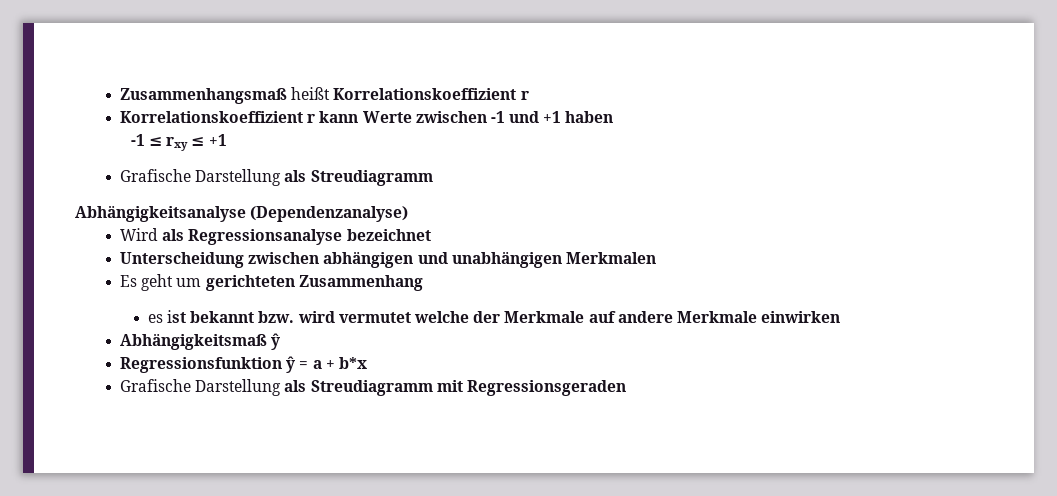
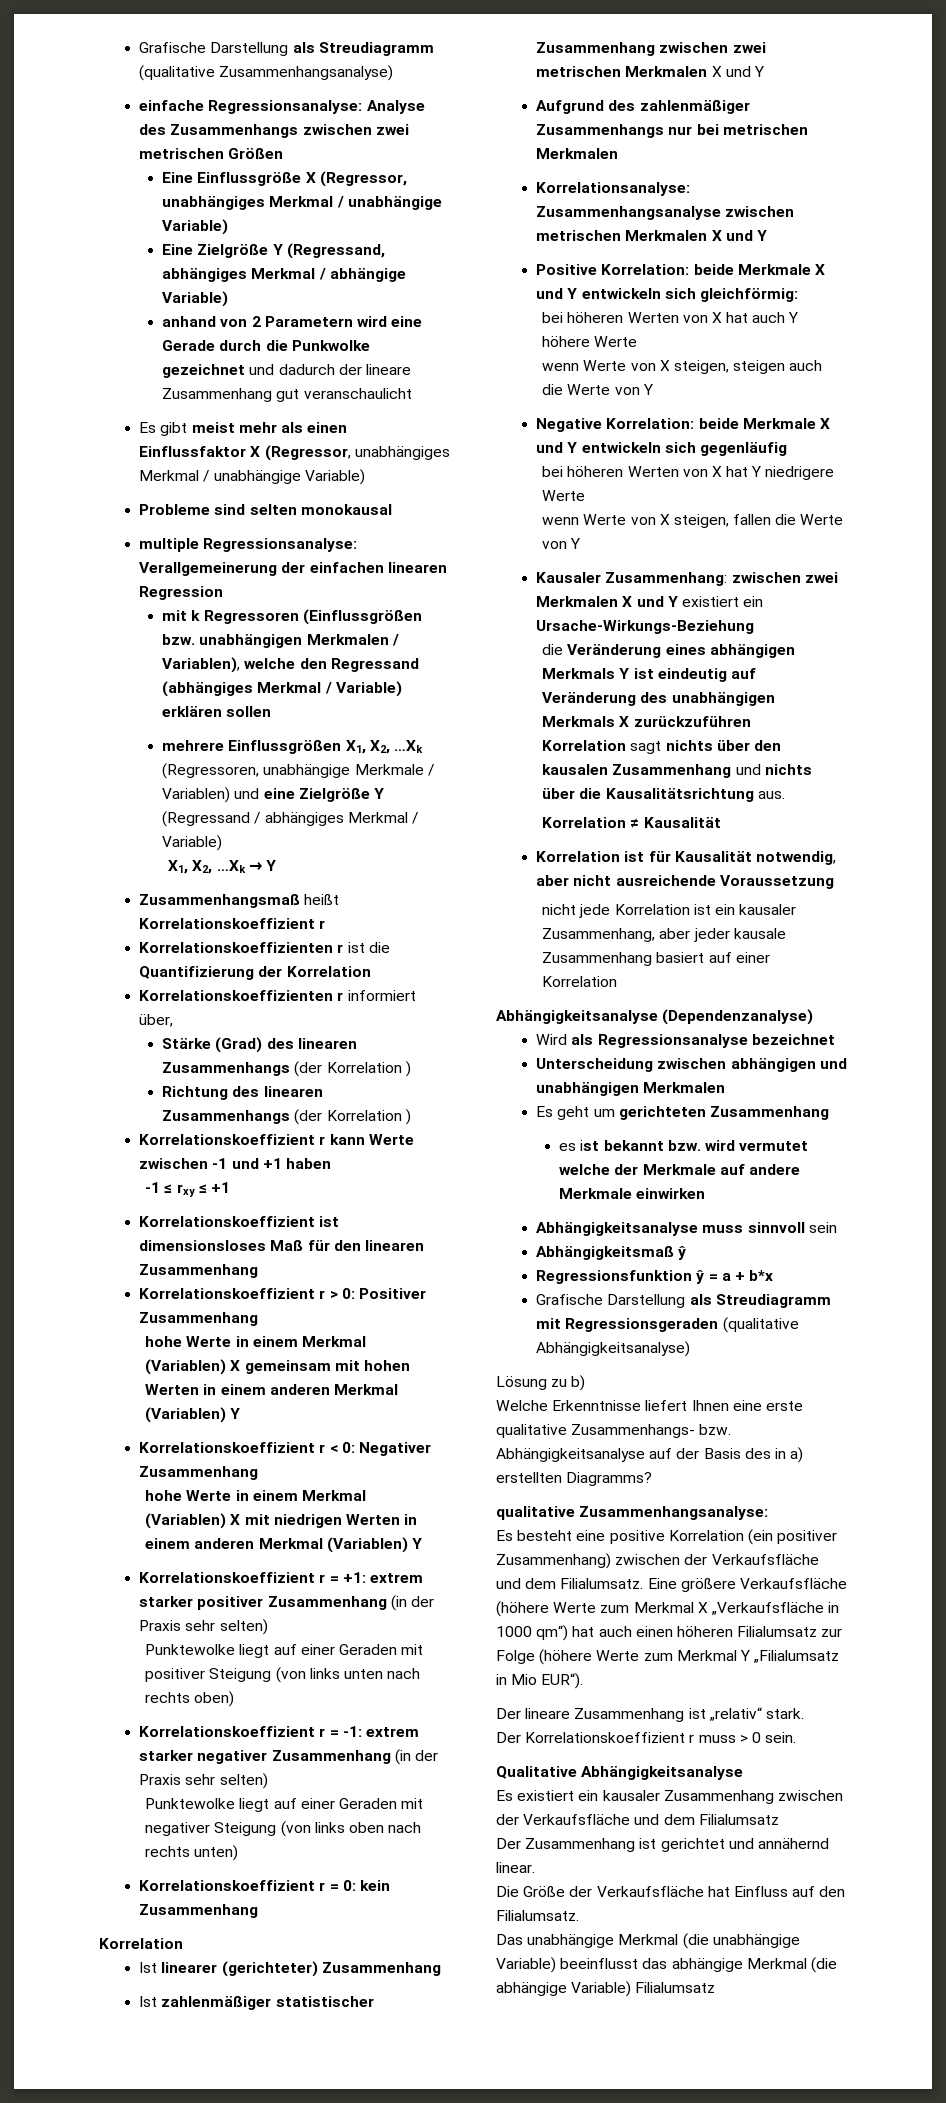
[119,87,529,104] Zusammenhangsmaß heißt Korrelationskoeffizient r -> [139,42,434,56] [139,65,394,81] [139,100,425,114] [139,124,409,138] [139,148,284,159] [162,171,407,187] [162,196,442,210] [162,219,229,235] [162,243,385,259] [162,268,406,282] [162,291,229,307] [162,316,423,327] [162,340,370,351] [162,364,411,378] [162,388,412,402] [139,422,348,436] [139,445,450,461] [139,469,365,485] [139,504,392,515] [139,538,358,552] [139,562,447,576] [139,586,224,600] [162,609,422,625] [162,634,399,648] [162,657,419,673] [162,681,402,697] [162,706,272,717] [162,740,423,754] [162,763,434,779] [162,787,384,803] [162,811,418,827] [162,835,223,851] [168,860,276,874] [139,894,340,908] [139,918,326,929] [139,942,390,953] [139,966,371,980] [139,990,416,1001] [139,1014,174,1027] [162,1037,357,1053] [162,1061,411,1077] [162,1086,323,1100] [162,1109,411,1125] Grafische Darstellung als Streudiagramm (qualitative Zusammenhangsanalyse) // einfache Regressionsanalyse: Analyse des Zusammenhangs zwischen zwei metrischen Größen // Eine Einflussgröße X (Regressor, unabhängiges Merkmal / unabhängige Variable) // Eine Zielgröße Y (Regressand, abhängiges Merkmal / abhängige Variable) // anhand von 2 Parametern wird eine Gerade durch die Punkwolke gezeichnet und dadurch der lineare Zusammenhang gut veranschaulicht // Es gibt meist mehr als einen Einflussfaktor X (Regressor, unabhängiges Merkmal / unabhängige Variable) // Probleme sind selten monokausal // multiple Regressionsanalyse: Verallgemeinerung der einfachen linearen Regression // mit k Regressoren (Einflussgrößen bzw. unabhängigen Merkmalen / Variablen), welche den Regressand (abhängiges Merkmal / Variable) erklären sollen // mehrere Einflussgrößen X1, X2, …Xk (Regressoren, unabhängige Merkmale / Variablen) und eine Zielgröße Y (Regressand / abhängiges Merkmal / Variable) // X1, X2, …Xk → Y // Zusammenhangsmaß heißt Korrelationskoeffizient r // Korrelationskoeffizienten r ist die Quantifizierung der Korrelation // Korrelationskoeffizienten r informiert über, // Stärke (Grad) des linearen Zusammenhangs (der Korrelation ) // Richtung des linearen Zusammenhangs (der Korrelation )
[119,169,433,186] Grafische Darstellung als Streudiagramm -> [139,1216,340,1227] [139,1240,424,1251] [139,1264,259,1278] [139,1288,426,1299] [139,1312,259,1326] [145,1336,366,1347] [145,1359,410,1375] [145,1384,398,1395] [145,1407,241,1423] [139,1442,431,1456] [139,1466,259,1480] [145,1490,366,1501] [145,1513,418,1529] [145,1537,422,1553] [139,1572,423,1583] [139,1595,434,1611] [139,1619,268,1635] [145,1644,424,1658] [145,1667,421,1683] [145,1691,235,1707] [139,1726,419,1737] [139,1749,438,1765] [139,1773,268,1789] [145,1798,424,1812] [145,1821,422,1837] [145,1845,239,1861] [139,1880,390,1891] [139,1904,259,1918] [99,1938,183,1949] [139,1961,441,1977] [139,1996,374,2010] [536,42,766,56] [536,66,764,77] [536,100,750,114] [536,124,808,138] [536,148,619,159] [536,182,691,196] [536,206,795,220] [536,230,767,241] [536,264,825,275] [536,288,798,302] [542,312,799,323] [542,336,638,347] [542,360,823,374] [542,384,653,395] [536,418,830,432] [536,442,787,456] [542,466,835,480] [542,490,586,501] [542,514,844,528] [542,538,581,549] [536,572,838,586] [536,596,764,607] [536,620,755,634] [542,644,795,658] [542,668,756,682] [542,692,775,706] [542,716,751,727] [542,740,781,754] [542,764,812,778] [542,788,785,802] [542,817,721,828] [536,851,836,865] [536,875,834,889] [542,904,797,918] [542,928,786,942] [542,952,770,966] [542,976,618,987] Korrelationskoeffizient ist dimensionsloses Maß für den linearen Zusammenhang // Korrelationskoeffizient r > 0: Positiver Zusammenhang // hohe Werte in einem Merkmal (Variablen) X gemeinsam mit hohen Werten in einem anderen Merkmal (Variablen) Y // Korrelationskoeffizient r < 0: Negativer Zusammenhang // hohe Werte in einem Merkmal (Variablen) X mit niedrigen Werten in einem anderen Merkmal (Variablen) Y // Korrelationskoeffizient r = +1: extrem starker positiver Zusammenhang (in der Praxis sehr selten) // Punktewolke liegt auf einer Geraden mit positiver Steigung (von links unten nach rechts oben) // Korrelationskoeffizient r = -1: extrem starker negativer Zusammenhang (in der Praxis sehr selten) // Punktewolke liegt auf einer Geraden mit negativer Steigung (von links oben nach rechts unten) // Korrelationskoeffizient r = 0: kein Zusammenhang // Korrelation // Ist linearer (gerichteter) Zusammenhang // Ist zahlenmäßiger statistischer Zusammenhang zwischen zwei metrischen Merkmalen X und Y // Aufgrund des zahlenmäßiger Zusammenhangs nur bei metrischen Merkmalen // Korrelationsanalyse: Zusammenhangsanalyse zwischen metrischen Merkmalen X und Y // Positive Korrelation: beide Merkmale X und Y entwickeln sich gleichförmig: // bei höheren Werten von X hat auch Y höhere Werte // wenn Werte von X steigen, steigen auch die Werte von Y // Negative Korrelation: beide Merkmale X und Y entwickeln sich gegenläufig // bei höheren Werten von X hat Y niedrigere Werte // wenn Werte von X steigen, fallen die Werte von Y // Kausaler Zusammenhang: zwischen zwei Merkmalen X und Y existiert ein Ursache-Wirkungs-Beziehung // die Veränderung eines abhängigen Merkmals Y ist eindeutig auf Veränderung des unabhängigen Merkmals X zurückzuführen // Korrelation sagt nichts über den kausalen Zusammenhang und nichts über die Kausalitätsrichtung aus. // Korrelation ≠ Kausalität // Korrelation ist für Kausalität notwendig, aber nicht ausreichende Voraussetzung // nicht jede Korrelation ist ein kausaler Zusammenhang, aber jeder kausale Zusammenhang basiert auf einer Korrelation
(841, 317) none -> [536,1222,837,1236] // Abhängigkeitsanalyse muss sinnvoll sein
(626, 388) none -> [722,1317,799,1333] [536,1341,691,1357] [496,1375,586,1391] [496,1400,803,1411] [496,1424,732,1438] [496,1447,804,1463] [496,1472,653,1486] [496,1506,769,1520] [496,1529,838,1545] [496,1553,819,1569] [496,1578,847,1592] [496,1601,840,1617] [496,1625,843,1641] [496,1649,840,1665] [496,1673,584,1689] [496,1707,804,1722] [496,1732,797,1743] [496,1766,744,1780] [496,1790,843,1804] [496,1814,779,1825] [496,1838,829,1852] [496,1862,535,1873] [496,1886,846,1897] [496,1910,579,1921] [496,1933,800,1949] [496,1957,837,1973] [496,1981,716,1997] (qualitative Abhängigkeitsanalyse) // Lösung zu b) // Welche Erkenntnisse liefert Ihnen eine erste qualitative Zusammenhangs- bzw. Abhängigkeitsanalyse auf der Basis des in a) erstellten Diagramms? // qualitative Zusammenhangsanalyse: // Es besteht eine positive Korrelation (ein positiver Zusammenhang) zwischen der Verkaufsfläche und dem Filialumsatz. Eine größere Verkaufsfläche (höhere Werte zum Merkmal X „Verkaufsfläche in 1000 qm“) hat auch einen höheren Filialumsatz zur Folge (höhere Werte zum Merkmal Y „Filialumsatz in Mio EUR“). // Der lineare Zusammenhang ist „relativ“ stark. // Der Korrelationskoeffizient r muss > 0 sein. // Qualitative Abhängigkeitsanalyse // Es existiert ein kausaler Zusammenhang zwischen der Verkaufsfläche und dem Filialumsatz // Der Zusammenhang ist gerichtet und annähernd linear. // Die Größe der Verkaufsfläche hat Einfluss auf den Filialumsatz. // Das unabhängige Merkmal (die unabhängige Variable) beeinflusst das abhängige Merkmal (die abhängige Variable) Filialumsatz

